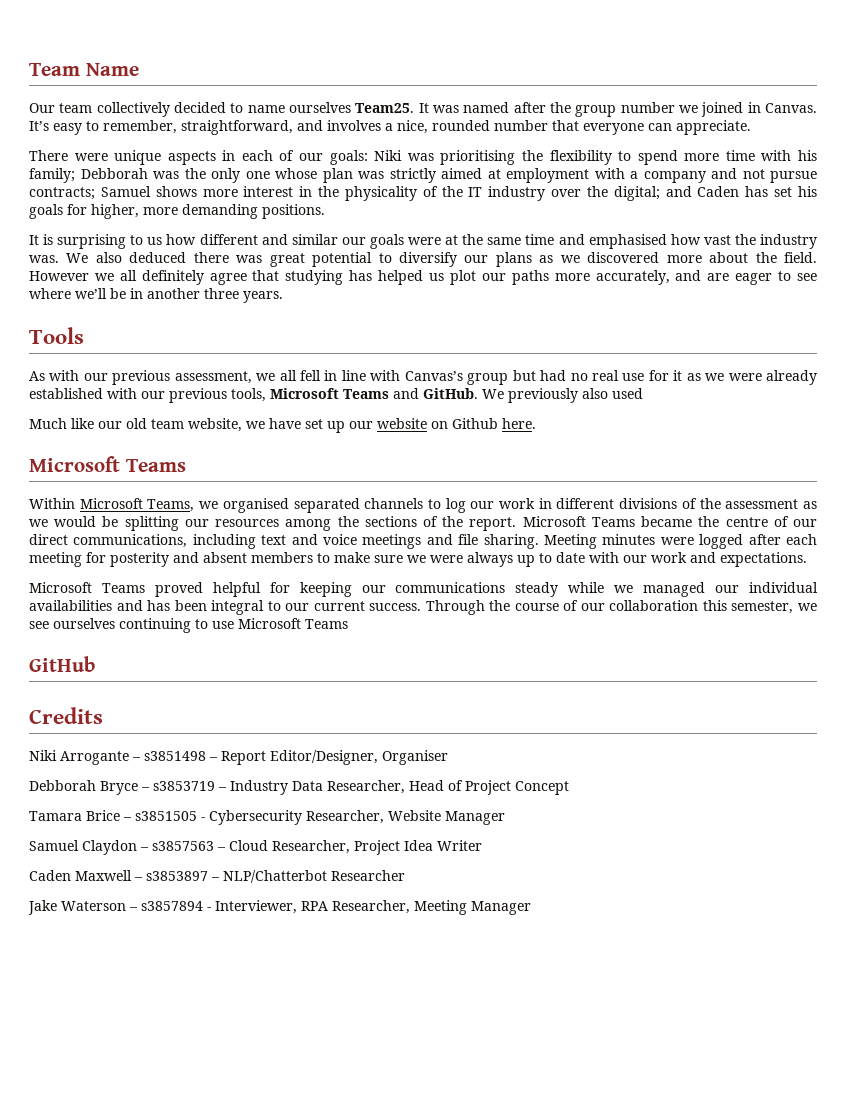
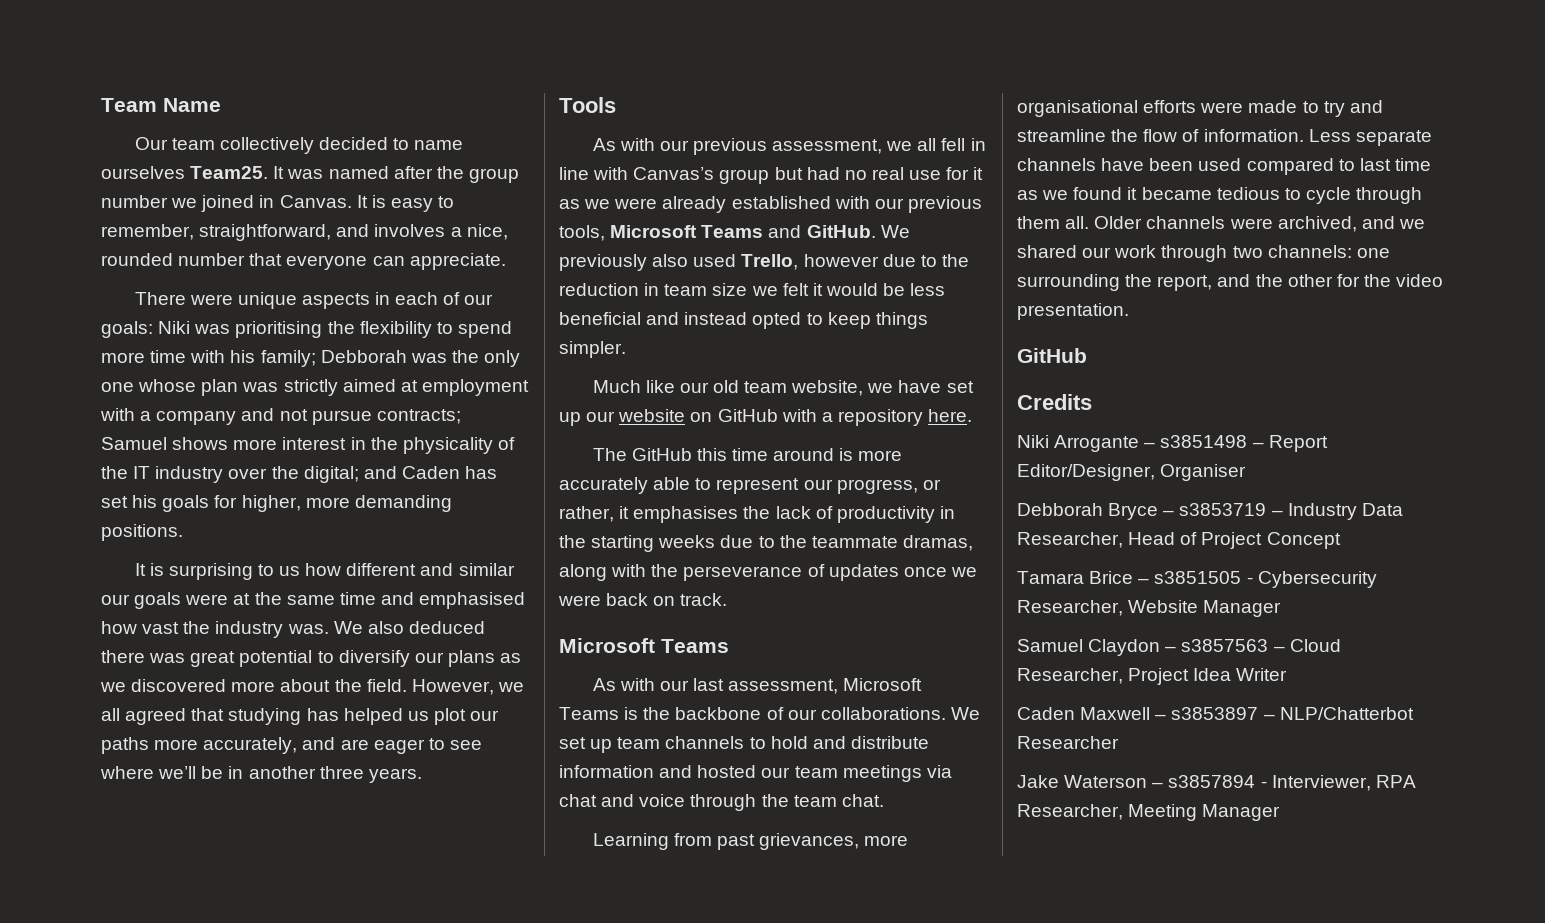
[29,121,49,131] It’s -> [356,195,386,208] It is
[29,270,247,285] However we all definitely agree -> [411,679,524,695] [101,708,187,725] However, we all agreed
(643, 393) none -> [741,254,969,270] [559,283,946,296] [559,312,928,329] [559,341,626,358] Trello, however due to the reduction in team size we felt it would be less beneficial and instead opted to keep things simpler.
[452,418,536,429] [29,456,186,472] [29,498,818,513] [29,516,817,531] [29,534,817,549] [29,552,807,567] [29,582,818,597] [29,600,817,615] [29,618,348,633] Github here. // Microsoft Teams // Within Microsoft Teams, we organised separated channels to log our work in different divisions of the assessment as we would be splitting our resources among the sections of the report. Microsoft Teams became the centre of our direct communications, including text and voice meetings and file sharing. Meeting minutes were logged after each meeting for posterity and absent members to make sure we were always up to date with our work and expectations. // Microsoft Teams proved helpful for keeping our communications steady while we managed our individual availabilities and has been integral to our current success. Through the course of our collaboration this semester, we see ourselves continuing to use Microsoft Teams -> [717,409,973,426] [592,448,903,461] [559,477,941,494] [559,506,955,523] [559,535,973,552] [559,564,977,581] [558,593,728,606] [559,638,729,653] [592,678,923,694] [559,707,980,720] [559,736,929,753] [559,765,952,782] [559,794,884,811] [592,833,909,850] [1017,100,1383,117] [1017,129,1432,146] [1017,158,1431,175] [1017,187,1423,204] [1017,216,1425,232] [1017,245,1390,262] [1017,274,1444,291] [1017,303,1129,320] GitHub with a repository here. // The GitHub this time around is more accurately able to represent our progress, or rather, it emphasises the lack of productivity in the starting weeks due to the teammate dramas, along with the perseverance of updates once we were back on track. // Microsoft Teams // As with our last assessment, Microsoft Teams is the backbone of our collaborations. We set up team channels to hold and distribute information and hosted our team meetings via chat and voice through the team chat. // Learning from past grievances, more organisational efforts were made to try and streamline the flow of information. Less separate channels have been used compared to last time as we found it became tedious to cycle through them all. Older channels were archived, and we shared our work through two channels: one surrounding the report, and the other for the video presentation.

